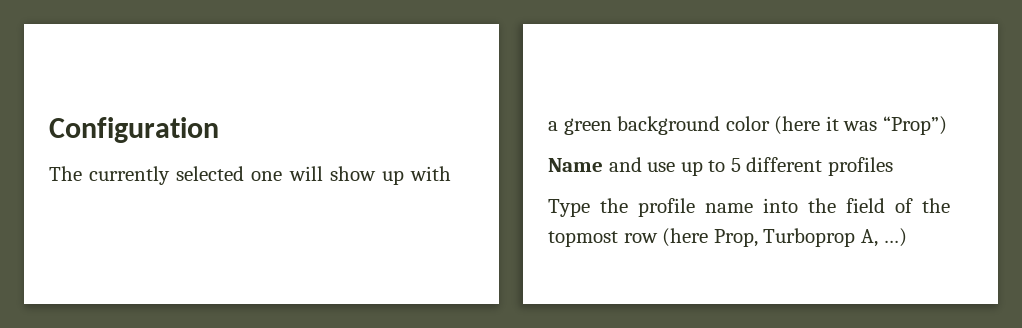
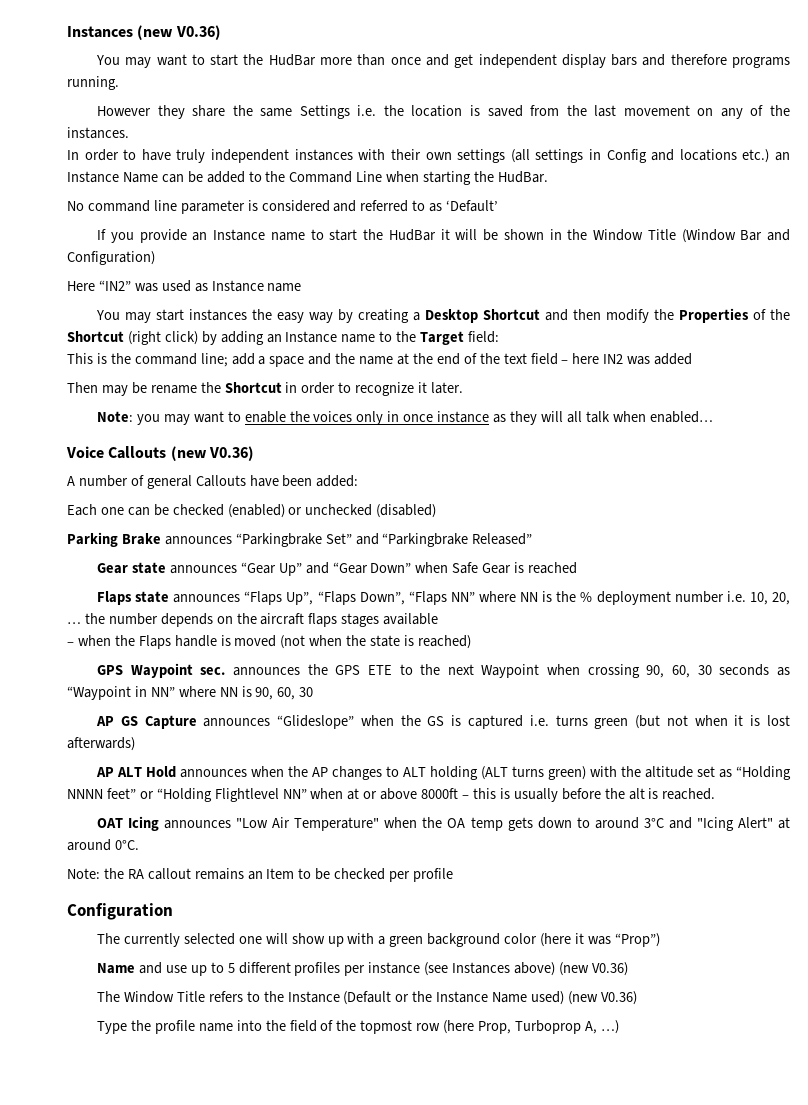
(49, 130) none -> [67,25,221,40] [96,54,790,68] [67,76,119,90] [97,105,790,119] [67,127,129,139] [67,149,790,163] [67,171,548,185] [67,200,499,214] [97,229,791,243] [67,251,155,265] [67,280,302,292] [96,308,790,323] [67,331,500,345] [67,353,693,367] [67,382,464,396] [97,411,713,425] [66,446,254,461] [67,475,359,489] [67,504,437,518] [67,532,533,547] [97,562,578,576] [97,591,790,605] [67,613,439,627] [67,635,471,649] [97,663,790,678] [67,686,314,700] [96,715,791,729] [67,737,135,751] [96,766,791,780] [67,788,716,802] [97,816,790,831] [67,839,139,851] [67,868,454,882] Instances (new V0.36) // You may want to start the HudBar more than once and get independent display bars and therefore programs running. // However they share the same Settings i.e. the location is saved from the last movement on any of the instances. // In order to have truly independent instances with their own settings (all settings in Config and locations etc.) an Instance Name can be added to the Command Line when starting the HudBar. // No command line parameter is considered and referred to as ‘Default’ // If you provide an Instance name to start the HudBar it will be shown in the Window Title (Window Bar and Configuration) // Here “IN2” was used as Instance name // You may start instances the easy way by creating a Desktop Shortcut and then modify the Properties of the Shortcut (right click) by adding an Instance name to the Target field: // This is the command line; add a space and the name at the end of the text field – here IN2 was added // Then may be rename the Shortcut in order to recognize it later. // Note: you may want to enable the voices only in once instance as they will all talk when enabled… // Voice Callouts (new V0.36) // A number of general Callouts have been added: // Each one can be checked (enabled) or unchecked (disabled) // Parking Brake announces “Parkingbrake Set” and “Parkingbrake Released” // Gear state announces “Gear Up” and “Gear Down” when Safe Gear is reached // Flaps state announces “Flaps Up”, “Flaps Down”, “Flaps NN” where NN is the % deployment number i.e. 10, 20, … the number depends on the aircraft flaps stages available // – when the Flaps handle is moved (not when the state is reached) // GPS Waypoint sec. announces the GPS ETE to the next Waypoint when crossing 90, 60, 30 seconds as “Waypoint in NN” where NN is 90, 60, 30 // AP GS Capture announces “Glideslope” when the GS is captured i.e. turns green (but not when it is lost afterwards) // AP ALT Hold announces when the AP changes to ALT holding (ALT turns green) with the altitude set as “Holding NNNN feet” or “Holding Flightlevel NN” when at or above 8000ft – this is usually before the alt is reached. // OAT Icing announces "Low Air Temperature" when the OA temp gets down to around 3°C and "Icing Alert" at around 0°C. // Note: the RA callout remains an Item to be checked per profile //
(893, 166) none -> [344,962,628,976] [97,991,637,1005] per instance (see Instances above) (new V0.36) // The Window Title refers to the Instance (Default or the Instance Name used) (new V0.36)

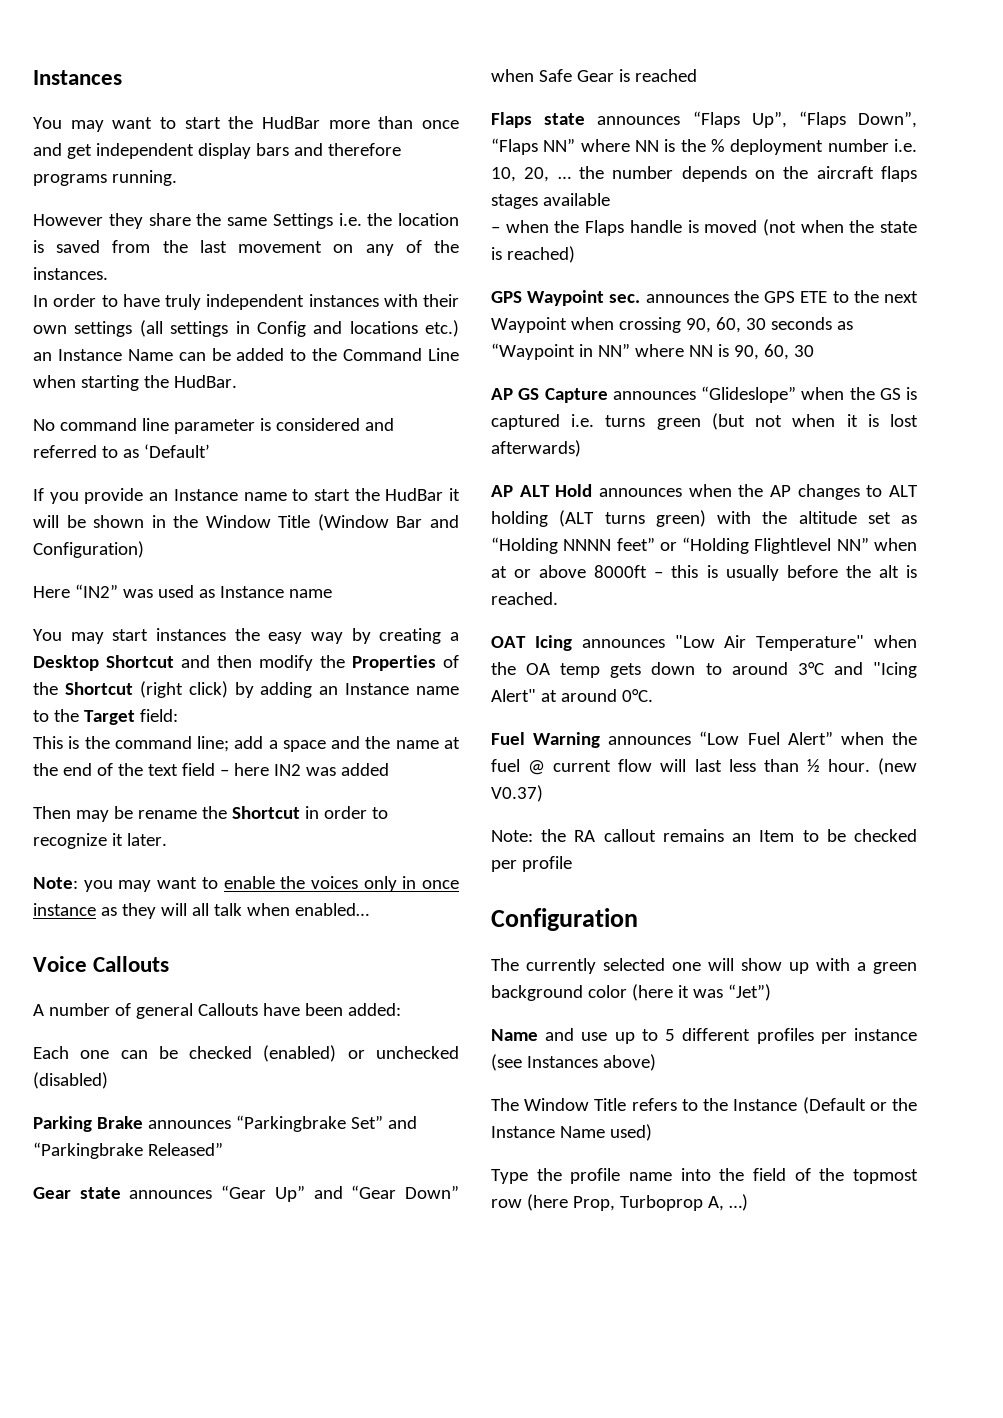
[67,25,221,40] Instances (new V0.36) -> [33,70,122,85] Instances
[170,446,254,461] (new V0.36) -> (170, 964) none
(139, 845) none -> [491,731,917,748] [491,758,918,775] [491,785,543,802] // Fuel Warning announces “Low Fuel Alert” when the fuel @ current flow will last less than ½ hour. (new V0.37)
[614,933,660,947] “Prop”) -> [727,984,771,1001] “Jet”)
[558,962,628,976] (new V0.36) -> (656, 1062) none
[567,991,637,1005] (new V0.36) -> (652, 1132) none

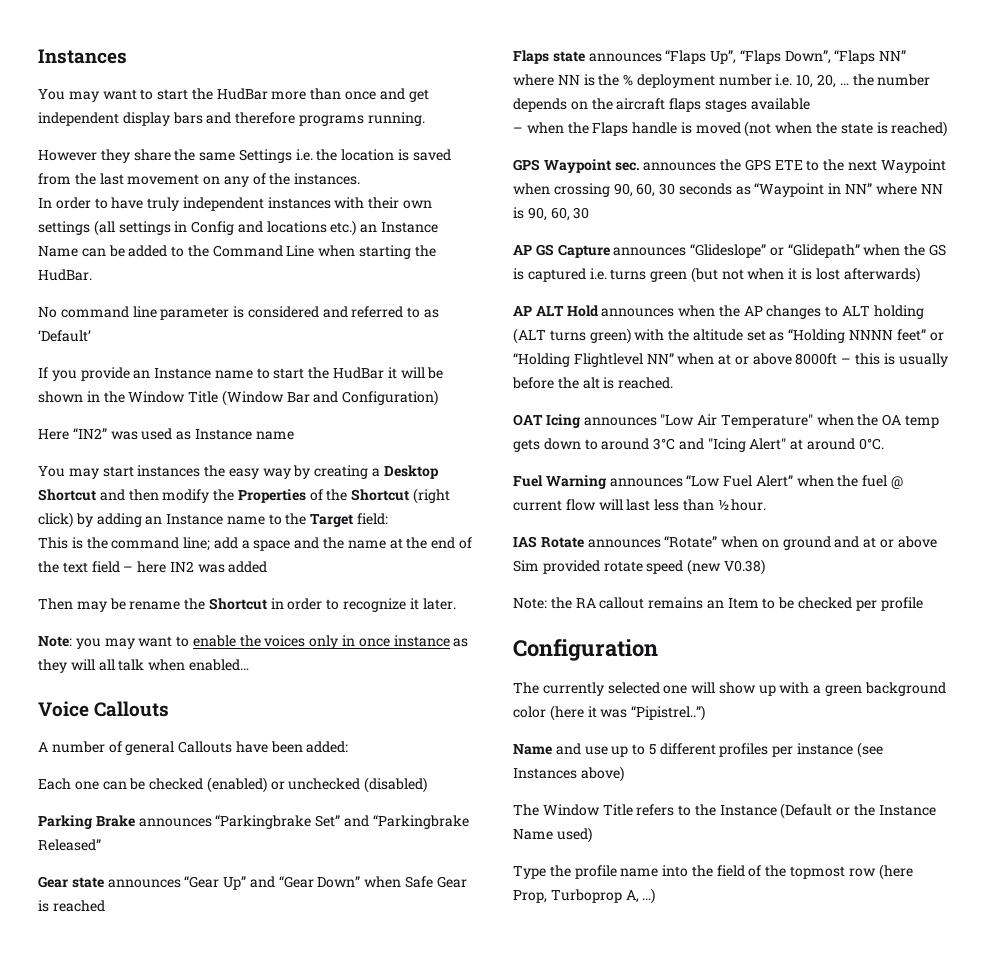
(796, 394) none -> [769,244,860,258] or “Glidepath”
[878,758,918,775] [491,785,543,802] (new V0.37) -> [513,536,937,550] [513,559,765,575] // IAS Rotate announces “Rotate” when on ground and at or above Sim provided rotate speed (new V0.38)
[727,984,771,1001] “Jet”) -> [631,705,706,721] “Pipistrel..”)

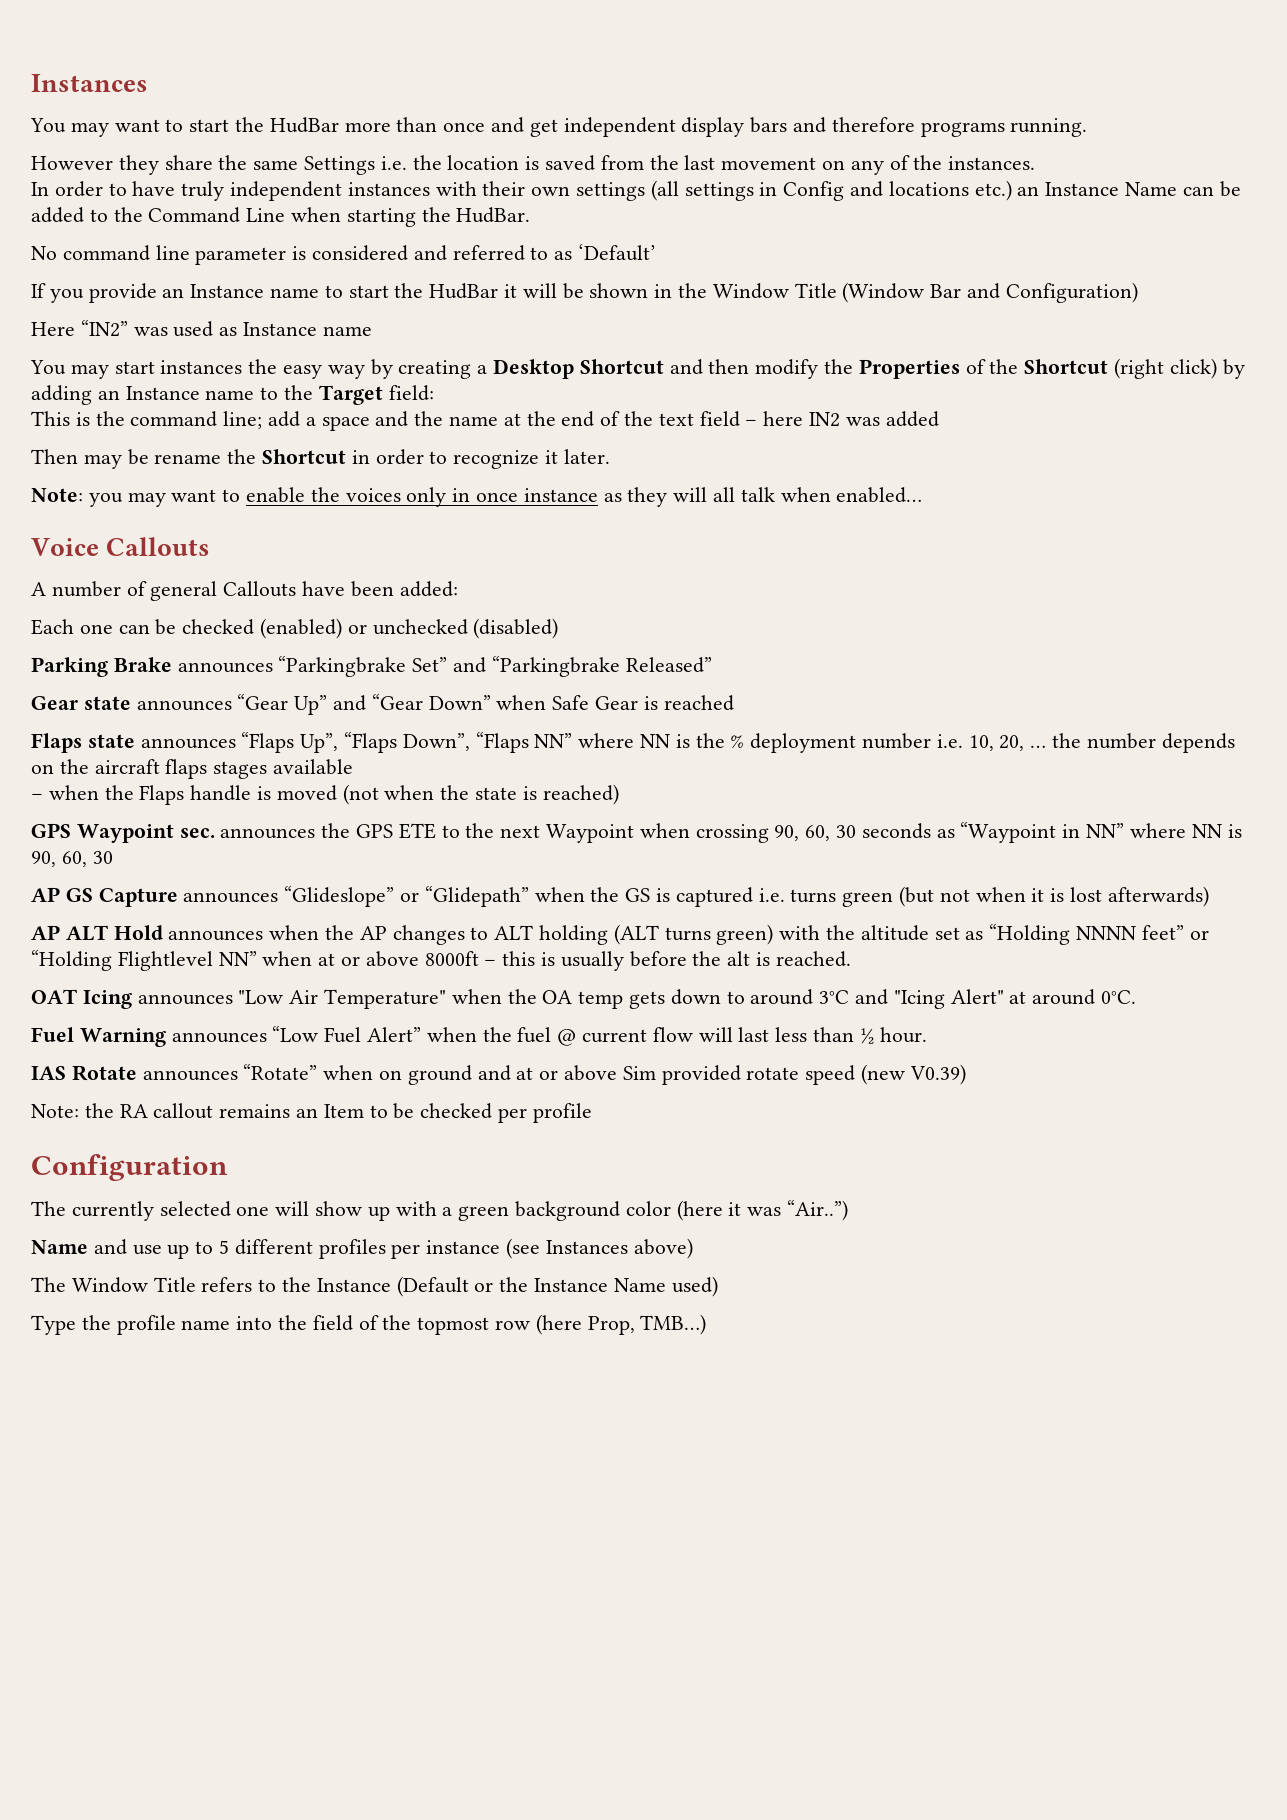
[723,559,765,575] V0.38) -> [909,1064,966,1085] V0.39)
[631,705,706,721] “Pipistrel..”) -> [787,1200,849,1221] “Air..”)
[550,888,656,904] Turboprop A, …) -> [640,1314,707,1335] TMB…)

